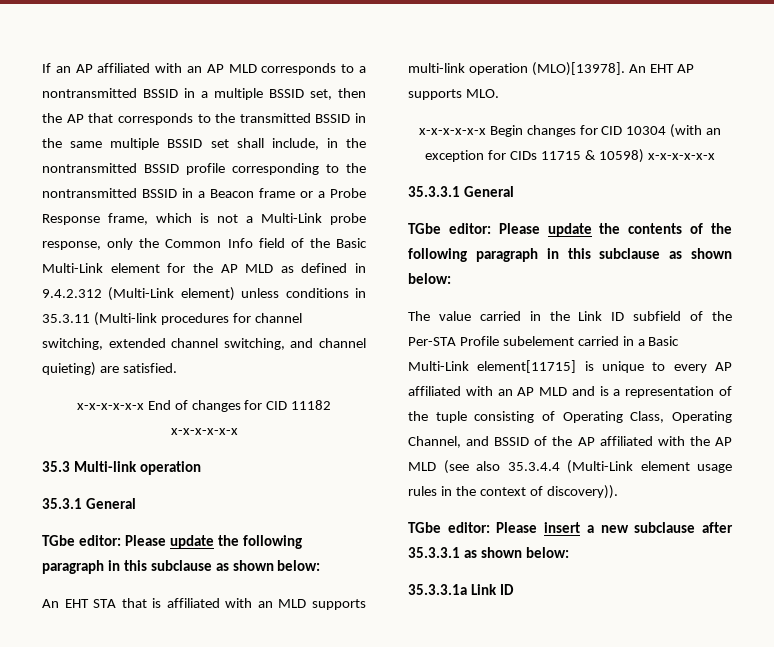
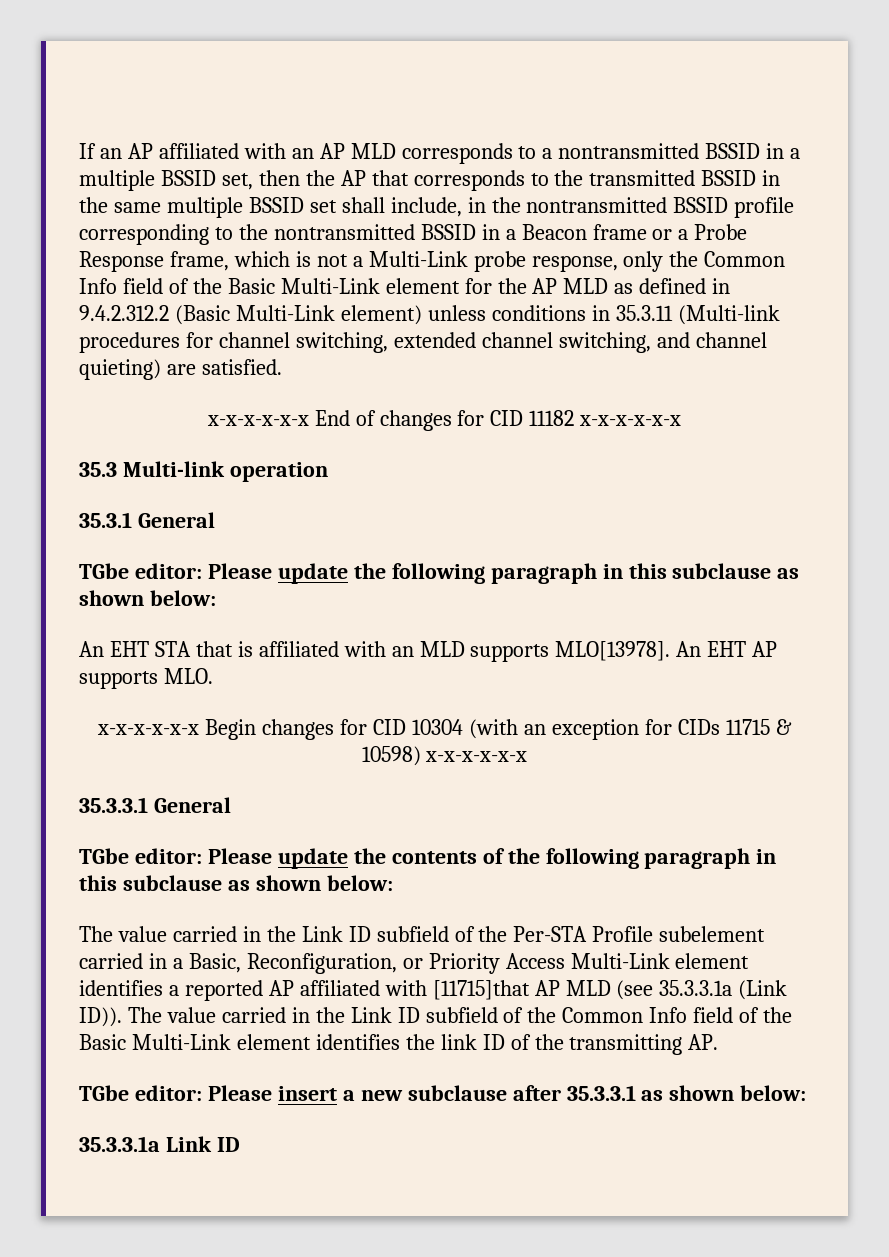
[42,287,175,301] 9.4.2.312 (Multi-Link -> [79,305,335,325] 9.4.2.312.2 (Basic Multi-Link
[408,62,625,76] multi-link operation (MLO)[13978]. -> [555,641,671,661] MLO[13978].
[648,336,680,346] [408,360,732,373] [408,386,732,398] [408,411,732,423] [408,436,732,448] [408,460,732,474] [408,485,618,499] Basic Multi-Link element[11715] is unique to every AP affiliated with an AP MLD and is a representation of the tuple consisting of Operating Class, Operating Channel, and BSSID of the AP affiliated with the AP MLD (see also 35.3.4.4 (Multi-Link element usage rules in the context of discovery)). -> [188,953,750,974] [79,980,788,1001] [79,1007,793,1027] [79,1034,719,1055] Basic, Reconfiguration, or Priority Access Multi-Link element identifies a reported AP affiliated with [11715]that AP MLD (see 35.3.3.1a (Link ID)). The value carried in the Link ID subfield of the Common Info field of the Basic Multi-Link element identifies the link ID of the transmitting AP.

